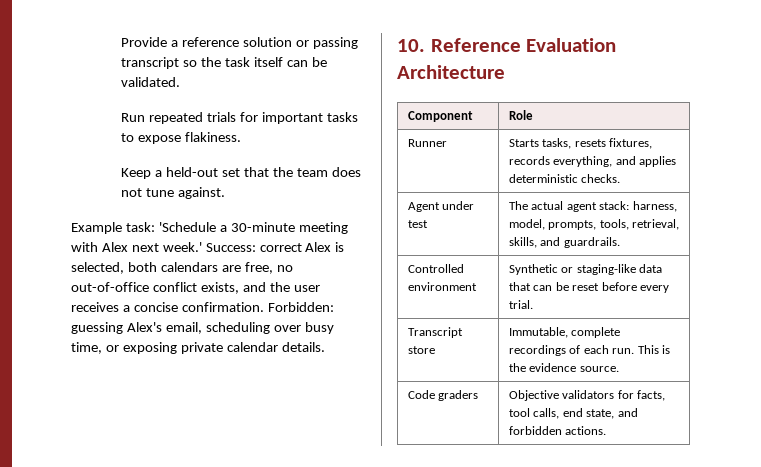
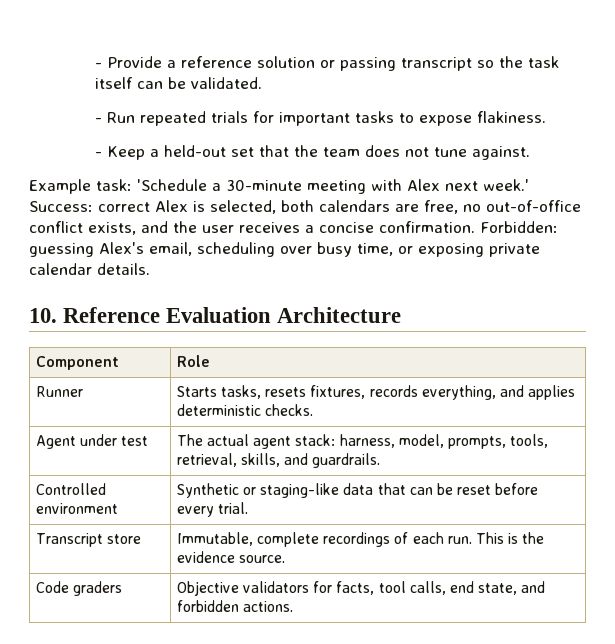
(121, 42) none -> [94,63,102,68] -
(181, 82) none -> [94,118,102,123] -
(242, 137) none -> [94,152,102,157] -

